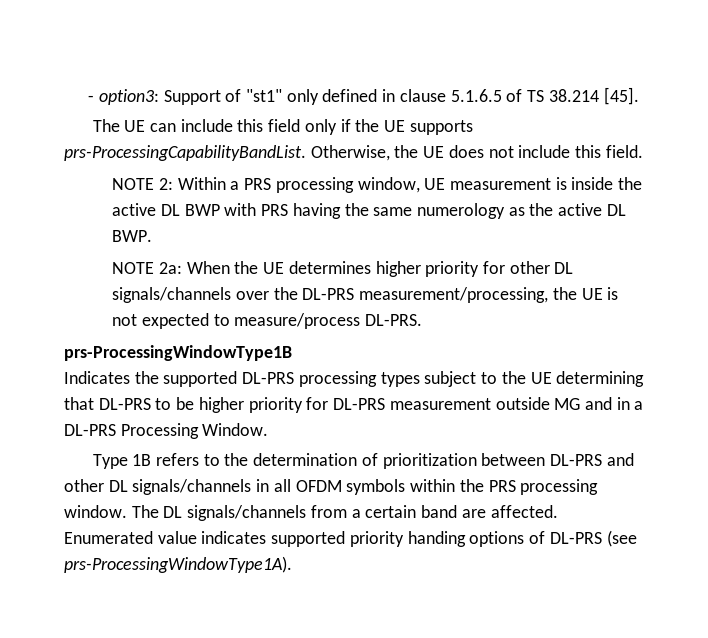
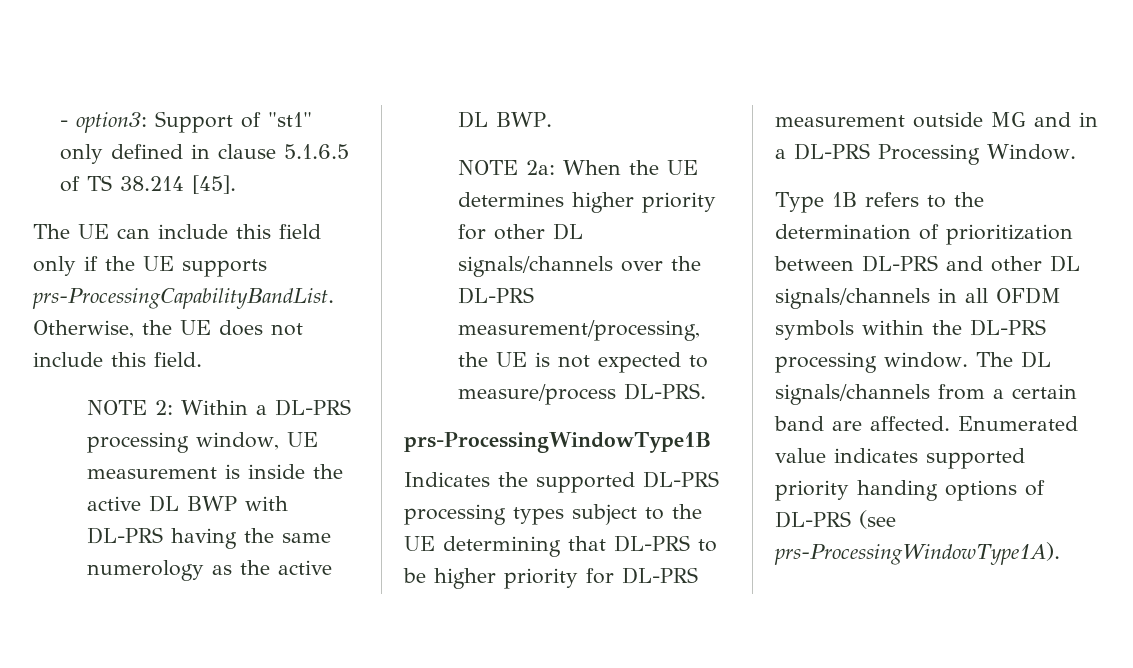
[244,178,272,190] PRS -> [274,399,351,416] DL-PRS
[261,204,289,216] PRS -> [86,527,163,544] DL-PRS
[488,480,516,492] PRS -> [970,319,1046,336] DL-PRS

